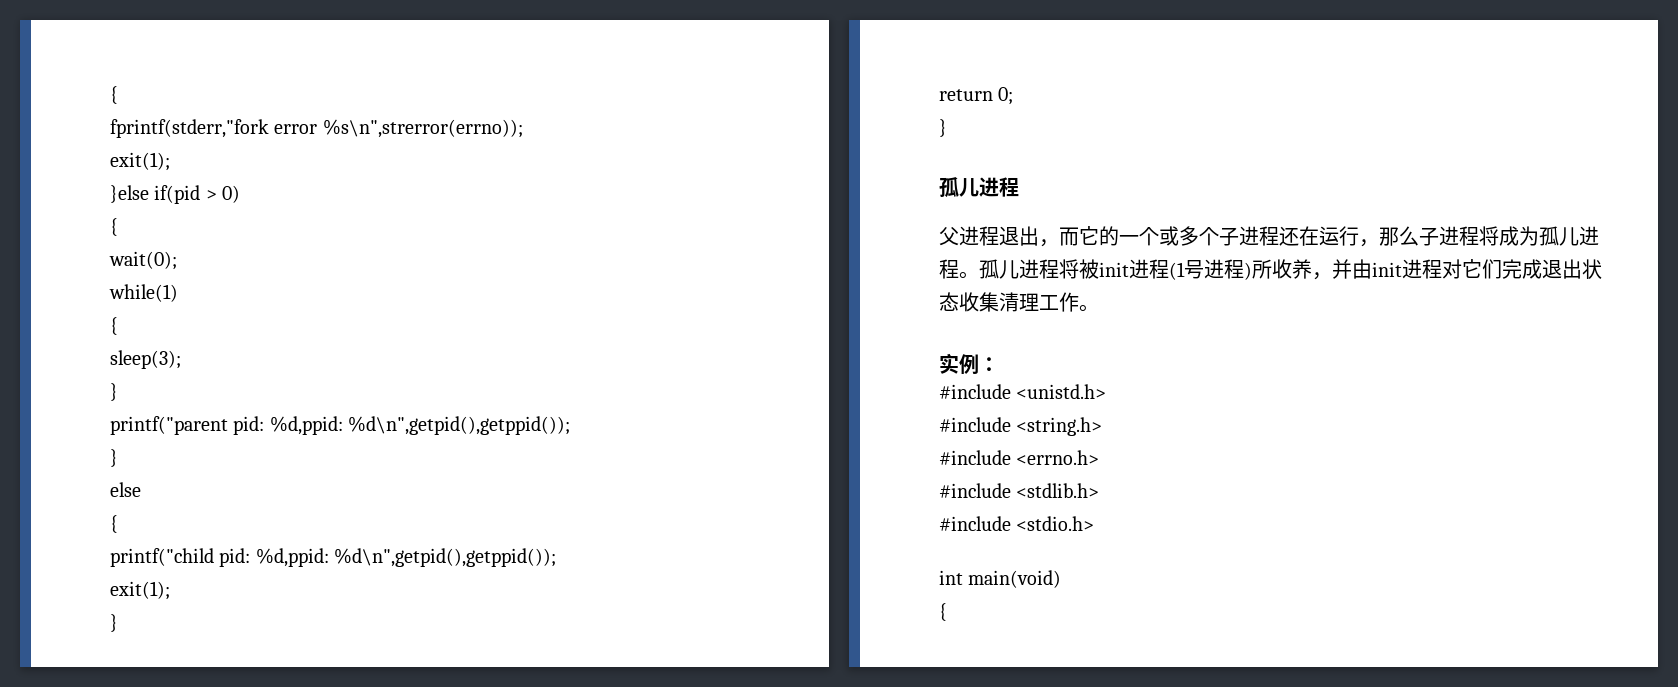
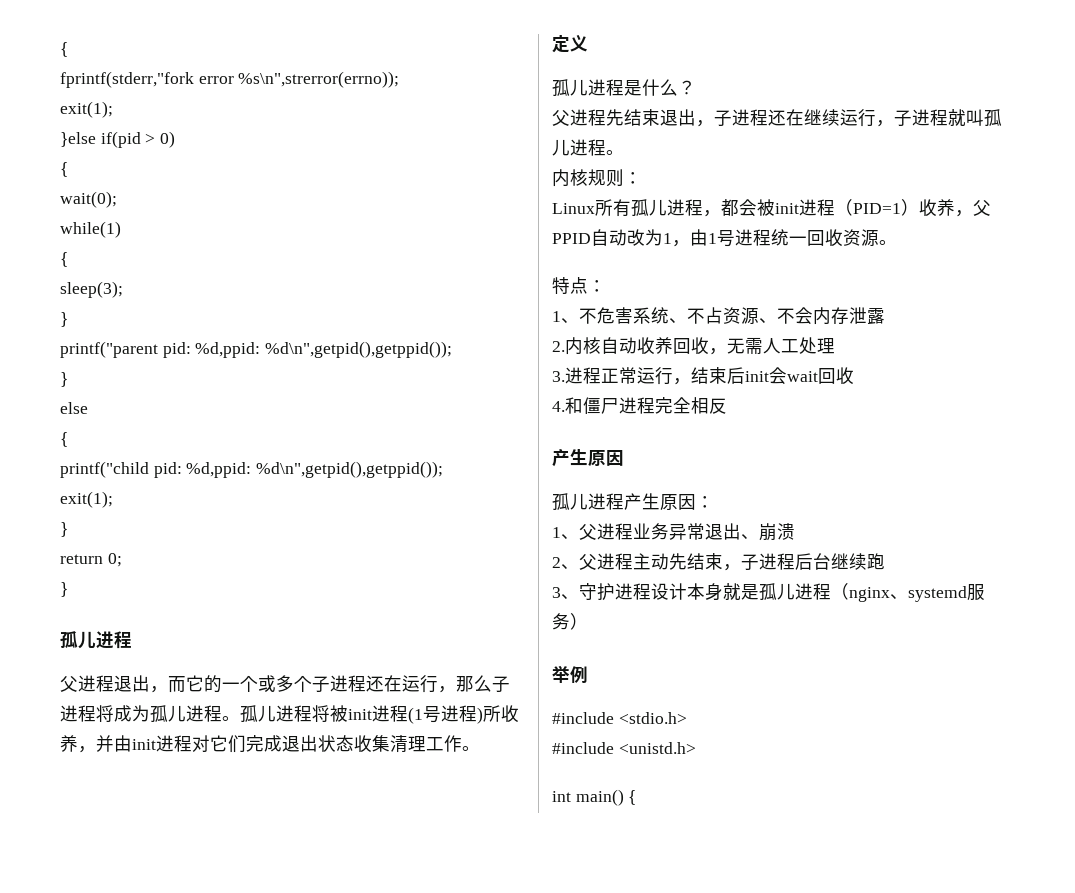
[939,353,959,374] 实 -> [552,35,588,53] [552,79,696,97] [552,109,1002,127] [552,139,624,156] [552,169,642,187] [552,199,991,217] [552,229,897,247] [552,277,606,294] [552,307,885,325] [552,337,835,355] [552,367,854,385] [552,397,727,414] [552,449,624,467] [552,493,714,511] [552,523,795,541] [552,553,885,571] [552,583,985,602] [552,613,588,630] [552,665,570,683] 定义 // 孤儿进程是什么？ // 父进程先结束退出，子进程还在继续运行，子进程就叫孤儿进程。 // 内核规则： // Linux所有孤儿进程，都会被init进程（PID=1）收养，父PPID自动改为1，由1号进程统一回收资源。 // 特点： // 1、不危害系统、不占资源、不会内存泄露 // 2.内核自动收养回收，无需人工处理 // 3.进程正常运行，结束后init会wait回收 // 4.和僵尸进程完全相反 // 产生原因 // 孤儿进程产生原因： // 1、父进程业务异常退出、崩溃 // 2、父进程主动先结束，子进程后台继续跑 // 3、守护进程设计本身就是孤儿进程（nginx、systemd服务） // 举
[979,357,999,372] ： -> [552,712,687,724] // #include <stdio.h>
[939,417,1103,436] [939,450,1100,465] [939,483,1100,498] [939,516,1095,531] // #include <string.h> // #include <errno.h> // #include <stdlib.h> // #include <stdio.h> -> (696, 748) none
[968,570,1062,588] main(void) // -> [575,789,624,806] main()

